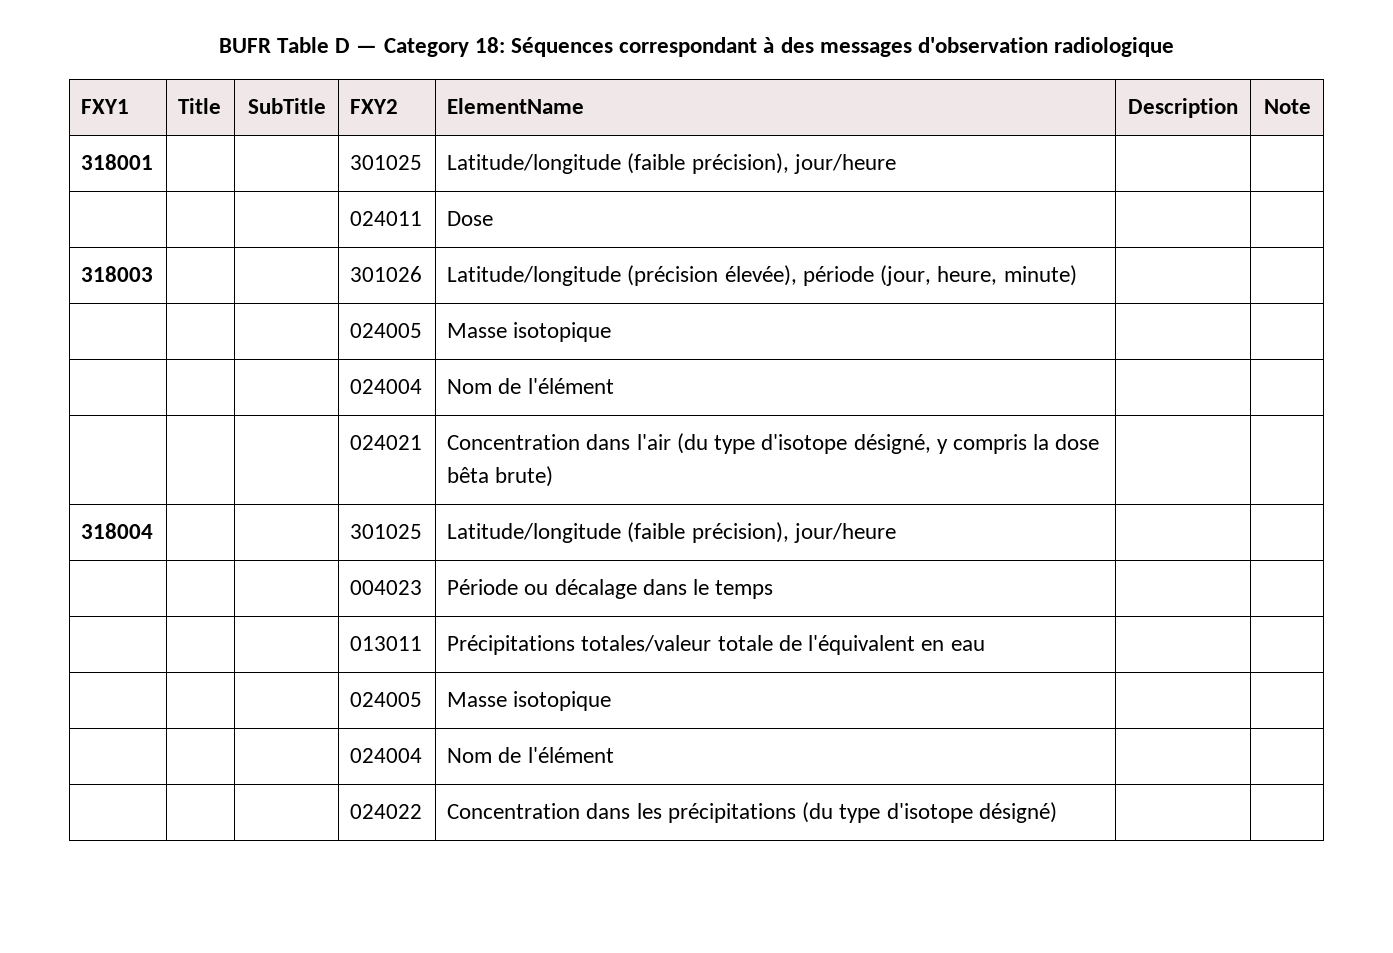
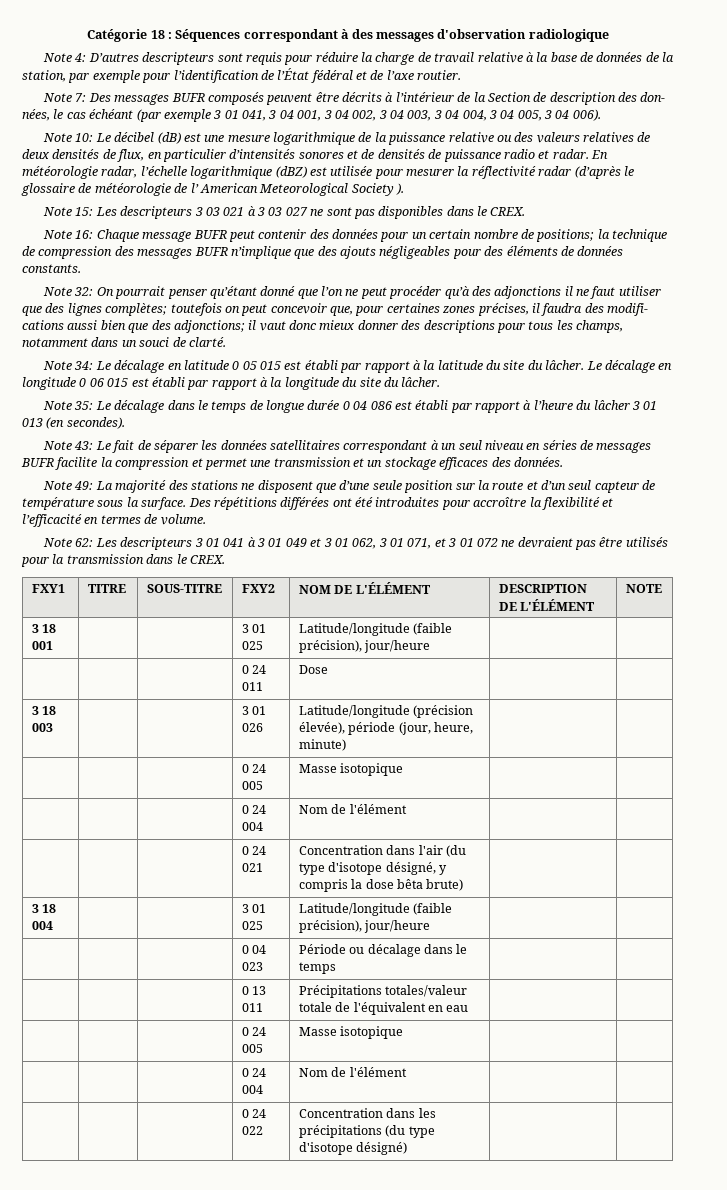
[218,37,505,57] BUFR Table D — Category 18: -> [87,29,173,42] Catégorie 18 :
(1175, 47) none -> [42,52,675,65] [22,68,462,83] [42,92,666,105] [22,109,601,122] [42,132,651,145] [22,149,608,162] [22,166,634,179] [21,183,404,196] [42,206,526,219] [42,229,667,242] [22,246,624,259] [22,264,81,273] [42,286,661,299] [22,303,648,316] [22,320,623,333] [22,337,226,347] [42,360,673,373] [22,377,441,390] [42,400,658,413] [22,417,125,429] [42,440,652,453] [21,457,563,470] [42,480,656,493] [22,497,614,510] [22,514,206,527] [42,537,668,550] [21,554,225,567] // Note 4: D’autres descripteurs sont requis pour réduire la charge de travail relative à la base de données de la station, par exemple pour l’identification de l’État fédéral et de l’axe routier. // Note 7: Des messages BUFR composés peuvent être décrits à l’intérieur de la Section de description des don- nées, le cas échéant (par exemple 3 01 041, 3 04 001, 3 04 002, 3 04 003, 3 04 004, 3 04 005, 3 04 006). // Note 10: Le décibel (dB) est une mesure logarithmique de la puissance relative ou des valeurs relatives de deux densités de flux, en particulier d’intensités sonores et de densités de puissance radio et radar. En météorologie radar, l’échelle logarithmique (dBZ) est utilisée pour mesurer la réflectivité radar (d’après le glossaire de météorologie de l’ American Meteorological Society ). // Note 15: Les descripteurs 3 03 021 à 3 03 027 ne sont pas disponibles dans le CREX. // Note 16: Chaque message BUFR peut contenir des données pour un certain nombre de positions; la technique de compression des messages BUFR n’implique que des ajouts négligeables pour des éléments de données constants. // Note 32: On pourrait penser qu’étant donné que l’on ne peut procéder qu’à des adjonctions il ne faut utiliser que des lignes complètes; toutefois on peut concevoir que, pour certaines zones précises, il faudra des modifi- cations aussi bien que des adjonctions; il vaut donc mieux donner des descriptions pour tous les champs, notamment dans un souci de clarté. // Note 34: Le décalage en latitude 0 05 015 est établi par rapport à la latitude du site du lâcher. Le décalage en longitude 0 06 015 est établi par rapport à la longitude du site du lâcher. // Note 35: Le décalage dans le temps de longue durée 0 04 086 est établi par rapport à l’heure du lâcher 3 01 013 (en secondes). // Note 43: Le fait de séparer les données satellitaires correspondant à un seul niveau en séries de messages BUFR facilite la compression et permet une transmission et un stockage efficaces des données. // Note 49: La majorité des stations ne disposent que d’une seule position sur la route et d’un seul capteur de température sous la surface. Des répétitions différées ont été introduites pour accroître la flexibilité et l’efficacité en termes de volume. // Note 62: Les descripteurs 3 01 041 à 3 01 049 et 3 01 062, 3 01 071, et 3 01 072 ne devraient pas être utilisés pour la transmission dans le CREX.
[178,98,222,114] [247,98,326,114] Title | SubTitle -> [87,584,126,593] [146,584,222,593] TITRE | SOUS-TITRE
[447,98,585,114] [1128,98,1238,118] [1263,99,1311,114] [81,154,154,170] [350,155,423,170] [447,153,896,174] [350,211,423,226] [447,211,494,226] [81,266,154,282] [350,266,423,282] ElementName | Description | Note // 318001 | | | 301025 | Latitude/longitude (faible précision), jour/heure | | // | | | 024011 | Dose | | // 318003 | | | 301026 -> [298,582,431,594] [498,584,587,593] [498,599,596,611] [625,584,662,593] [31,624,57,633] [31,641,53,650] [241,624,267,633] [241,641,263,650] [298,623,453,636] [298,640,431,653] [241,665,267,674] [241,682,263,691] [298,665,328,674] [31,706,57,715] [31,723,53,732] [241,706,267,715] [241,723,263,732] NOM DE L'ÉLÉMENT | DESCRIPTION DE L'ÉLÉMENT | NOTE // 3 18 001 | | | 3 01 025 | Latitude/longitude (faible précision), jour/heure | | // | | | 0 24 011 | Dose | | // 3 18 003 | | | 3 01 026
[350,323,423,338] [447,322,612,342] [350,379,423,394] [447,378,614,394] [350,435,423,450] 024005 | Masse isotopique | | // | | | 024004 | Nom de l'élément | | // | | | 024021 -> [241,764,267,773] [241,781,263,790] [298,763,404,776] [241,805,267,814] [241,822,263,831] [298,804,407,814] [241,846,267,855] [241,863,263,872] 0 24 005 | Masse isotopique | | // | | | 0 24 004 | Nom de l'élément | | // | | | 0 24 021
[81,523,154,539] [350,524,423,539] [447,522,896,543] [350,580,423,595] 318004 | | | 301025 | Latitude/longitude (faible précision), jour/heure | | // | | | 004023 -> [31,904,57,913] [31,921,53,930] [241,904,267,913] [241,921,263,930] [298,903,453,916] [298,920,431,933] [241,945,267,954] [241,962,263,971] 3 18 004 | | | 3 01 025 | Latitude/longitude (faible précision), jour/heure | | // | | | 0 04 023
[350,636,423,651] 013011 -> [241,986,267,995] [241,1003,263,1012] 0 13 011
[350,692,423,707] [447,691,612,711] [350,748,423,763] [447,747,614,763] [350,804,423,819] 024005 | Masse isotopique | | // | | | 024004 | Nom de l'élément | | // | | | 024022 -> [241,1027,267,1036] [241,1044,263,1053] [298,1026,404,1039] [241,1068,267,1077] [241,1085,263,1094] [298,1067,407,1077] [241,1109,267,1118] [241,1126,263,1135] 0 24 005 | Masse isotopique | | // | | | 0 24 004 | Nom de l'élément | | // | | | 0 24 022

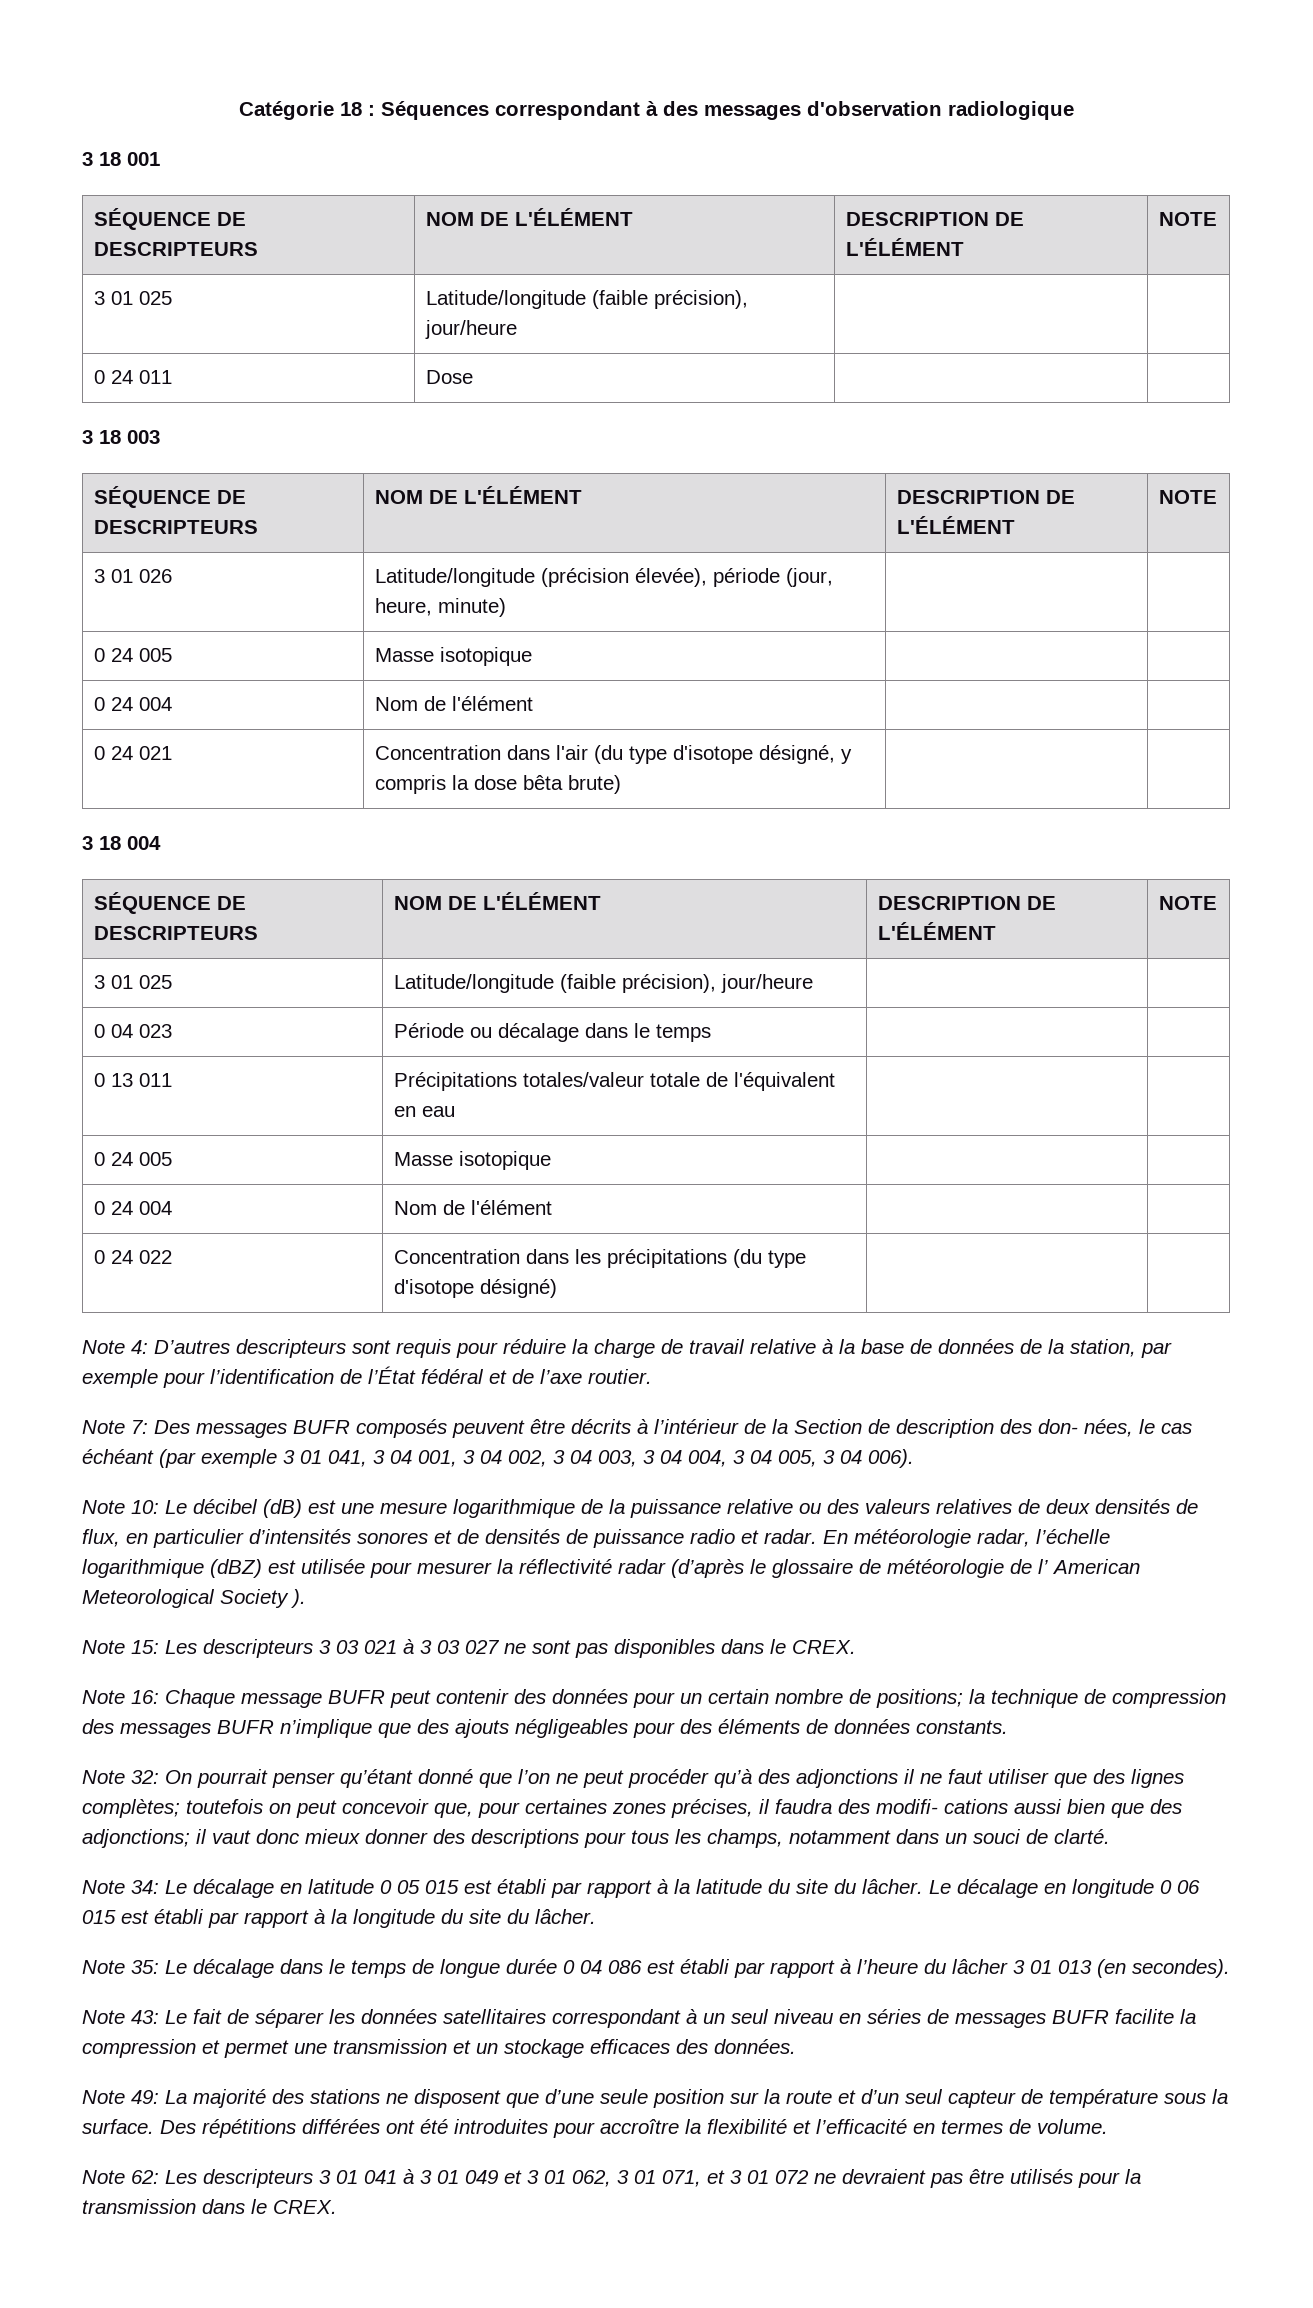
(609, 35) none -> [82,152,160,166] [93,208,246,230] [93,242,258,256] [425,208,633,226] [845,212,1024,226] [845,238,964,256] [1158,212,1217,226] [93,291,172,305] [425,290,748,309] [424,320,517,339] [93,370,172,384] [425,370,473,384] [82,430,160,444] [93,486,246,508] [93,520,258,534] [374,486,582,504] [896,490,1075,504] [896,516,1015,534] [1158,490,1217,504] [93,569,172,583] [374,568,833,587] [374,598,506,617] [93,648,172,662] [374,647,532,666] [93,697,172,711] [374,696,533,711] [93,746,172,760] [374,745,852,764] [374,775,621,794] [82,836,161,850] [93,892,246,914] [93,926,258,940] [393,892,601,910] [877,896,1056,910] [877,922,996,940] [1158,896,1217,910] [93,975,172,989] [393,974,813,993] [93,1024,172,1038] [393,1023,711,1042] [93,1073,172,1087] [393,1072,835,1091] [393,1106,455,1117] [93,1152,172,1166] [393,1151,551,1170] [93,1201,172,1215] [393,1200,552,1215] [93,1250,172,1264] [393,1249,806,1268] [393,1279,557,1298] // 3 18 001 // SÉQUENCE DE DESCRIPTEURS | NOM DE L'ÉLÉMENT | DESCRIPTION DE L'ÉLÉMENT | NOTE // 3 01 025 | Latitude/longitude (faible précision), jour/heure | | // 0 24 011 | Dose | | // 3 18 003 // SÉQUENCE DE DESCRIPTEURS | NOM DE L'ÉLÉMENT | DESCRIPTION DE L'ÉLÉMENT | NOTE // 3 01 026 | Latitude/longitude (précision élevée), période (jour, heure, minute) | | // 0 24 005 | Masse isotopique | | // 0 24 004 | Nom de l'élément | | // 0 24 021 | Concentration dans l'air (du type d'isotope désigné, y compris la dose bêta brute) | | // 3 18 004 // SÉQUENCE DE DESCRIPTEURS | NOM DE L'ÉLÉMENT | DESCRIPTION DE L'ÉLÉMENT | NOTE // 3 01 025 | Latitude/longitude (faible précision), jour/heure | | // 0 04 023 | Période ou décalage dans le temps | | // 0 13 011 | Précipitations totales/valeur totale de l'équivalent en eau | | // 0 24 005 | Masse isotopique | | // 0 24 004 | Nom de l'élément | | // 0 24 022 | Concentration dans les précipitations (du type d'isotope désigné) | |
[31,584,65,593] [87,584,126,593] [146,584,222,593] [241,584,275,593] [298,582,431,594] [498,584,587,593] [498,599,596,611] [625,584,662,593] [31,624,57,633] [31,641,53,650] [241,624,267,633] [241,641,263,650] [298,623,453,636] [298,640,431,653] [241,665,267,674] [241,682,263,691] [298,665,328,674] [31,706,57,715] [31,723,53,732] [241,706,267,715] [241,723,263,732] [298,705,474,718] [298,722,473,735] [298,739,346,751] [241,764,267,773] [241,781,263,790] [298,763,404,776] [241,805,267,814] [241,822,263,831] [298,804,407,814] [241,846,267,855] [241,863,263,872] [298,845,466,857] [298,862,447,875] [298,879,464,892] [31,904,57,913] [31,921,53,930] [241,904,267,913] [241,921,263,930] [298,903,453,916] [298,920,431,933] [241,945,267,954] [241,962,263,971] [298,944,468,957] [298,962,336,974] [241,986,267,995] [241,1003,263,1012] [298,985,468,998] [298,1002,469,1015] [241,1027,267,1036] [241,1044,263,1053] [298,1026,404,1039] [241,1068,267,1077] [241,1085,263,1094] [298,1067,407,1077] [241,1109,267,1118] [241,1126,263,1135] [298,1108,436,1118] [298,1125,435,1138] [298,1142,408,1155] // FXY1 | TITRE | SOUS-TITRE | FXY2 | NOM DE L'ÉLÉMENT | DESCRIPTION DE L'ÉLÉMENT | NOTE // 3 18 001 | | | 3 01 025 | Latitude/longitude (faible précision), jour/heure | | // | | | 0 24 011 | Dose | | // 3 18 003 | | | 3 01 026 | Latitude/longitude (précision élevée), période (jour, heure, minute) | | // | | | 0 24 005 | Masse isotopique | | // | | | 0 24 004 | Nom de l'élément | | // | | | 0 24 021 | Concentration dans l'air (du type d'isotope désigné, y compris la dose bêta brute) | | // 3 18 004 | | | 3 01 025 | Latitude/longitude (faible précision), jour/heure | | // | | | 0 04 023 | Période ou décalage dans le temps | | // | | | 0 13 011 | Précipitations totales/valeur totale de l'équivalent en eau | | // | | | 0 24 005 | Masse isotopique | | // | | | 0 24 004 | Nom de l'élément | | // | | | 0 24 022 | Concentration dans les précipitations (du type d'isotope désigné) | | -> (337, 2207) none

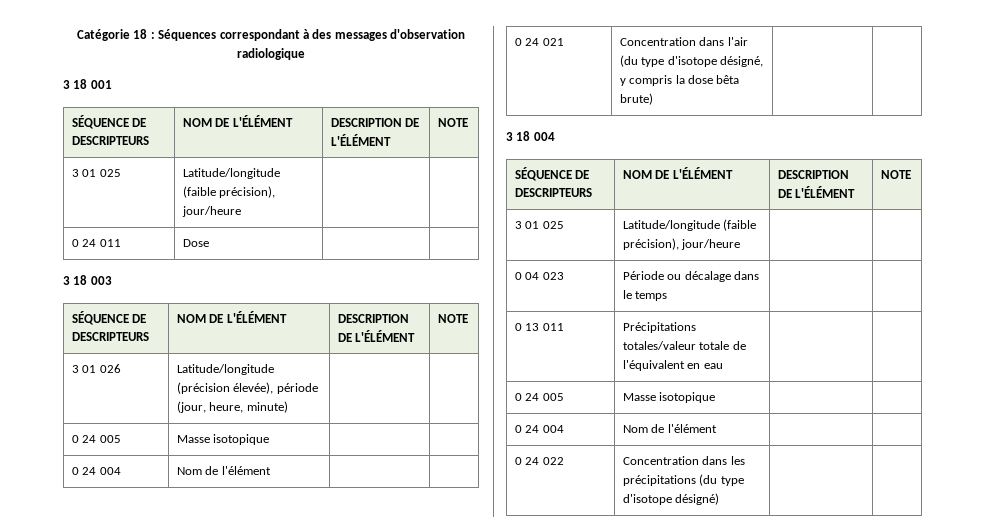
[82,1339,1172,1358] [82,1366,652,1388] [82,1419,1192,1438] [82,1449,914,1468] [82,1499,1198,1518] [82,1529,1110,1548] [82,1559,1140,1578] [82,1589,306,1608] [82,1639,856,1658] [82,1689,1226,1708] [82,1719,1008,1738] [82,1769,1184,1788] [82,1799,1182,1818] [82,1829,1110,1848] [82,1879,1200,1898] [82,1909,596,1928] [82,1959,1230,1978] [82,2009,1196,2028] [82,2039,796,2058] [82,2089,1228,2108] [82,2119,1108,2138] [82,2169,1141,2188] [82,2199,337,2214] // Note 4: D’autres descripteurs sont requis pour réduire la charge de travail relative à la base de données de la station, par exemple pour l’identification de l’État fédéral et de l’axe routier. // Note 7: Des messages BUFR composés peuvent être décrits à l’intérieur de la Section de description des don- nées, le cas échéant (par exemple 3 01 041, 3 04 001, 3 04 002, 3 04 003, 3 04 004, 3 04 005, 3 04 006). // Note 10: Le décibel (dB) est une mesure logarithmique de la puissance relative ou des valeurs relatives de deux densités de flux, en particulier d’intensités sonores et de densités de puissance radio et radar. En météorologie radar, l’échelle logarithmique (dBZ) est utilisée pour mesurer la réflectivité radar (d’après le glossaire de météorologie de l’ American Meteorological Society ). // Note 15: Les descripteurs 3 03 021 à 3 03 027 ne sont pas disponibles dans le CREX. // Note 16: Chaque message BUFR peut contenir des données pour un certain nombre de positions; la technique de compression des messages BUFR n’implique que des ajouts négligeables pour des éléments de données constants. // Note 32: On pourrait penser qu’étant donné que l’on ne peut procéder qu’à des adjonctions il ne faut utiliser que des lignes complètes; toutefois on peut concevoir que, pour certaines zones précises, il faudra des modifi- cations aussi bien que des adjonctions; il vaut donc mieux donner des descriptions pour tous les champs, notamment dans un souci de clarté. // Note 34: Le décalage en latitude 0 05 015 est établi par rapport à la latitude du site du lâcher. Le décalage en longitude 0 06 015 est établi par rapport à la longitude du site du lâcher. // Note 35: Le décalage dans le temps de longue durée 0 04 086 est établi par rapport à l’heure du lâcher 3 01 013 (en secondes). // Note 43: Le fait de séparer les données satellitaires correspondant à un seul niveau en séries de messages BUFR facilite la compression et permet une transmission et un stockage efficaces des données. // Note 49: La majorité des stations ne disposent que d’une seule position sur la route et d’un seul capteur de température sous la surface. Des répétitions différées ont été introduites pour accroître la flexibilité et l’efficacité en termes de volume. // Note 62: Les descripteurs 3 01 041 à 3 01 049 et 3 01 062, 3 01 071, et 3 01 072 ne devraient pas être utilisés pour la transmission dans le CREX. -> (720, 499) none

